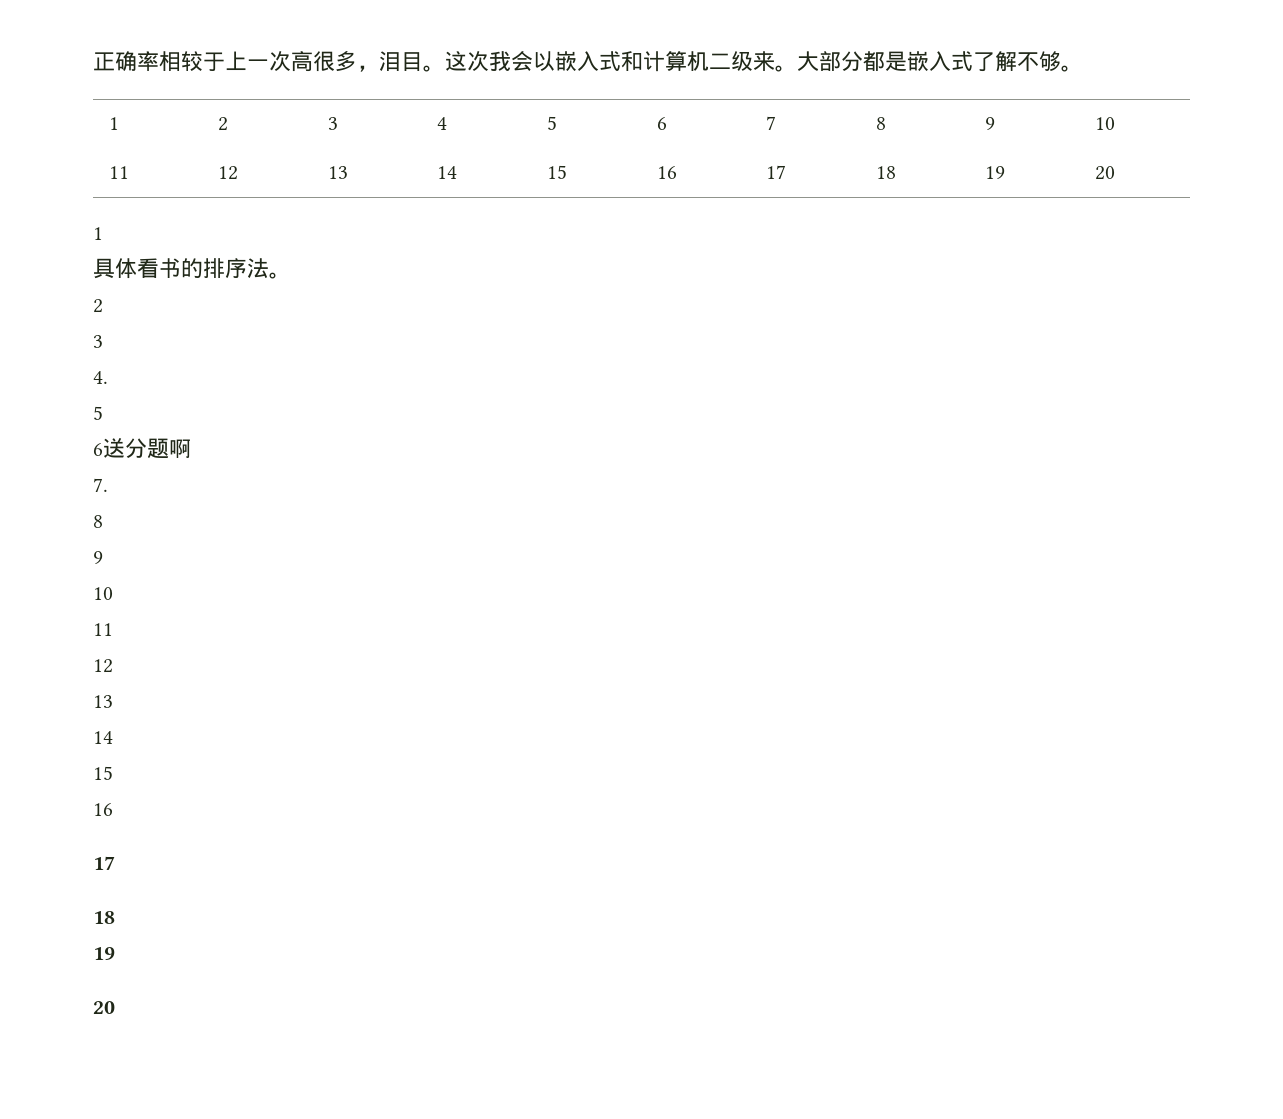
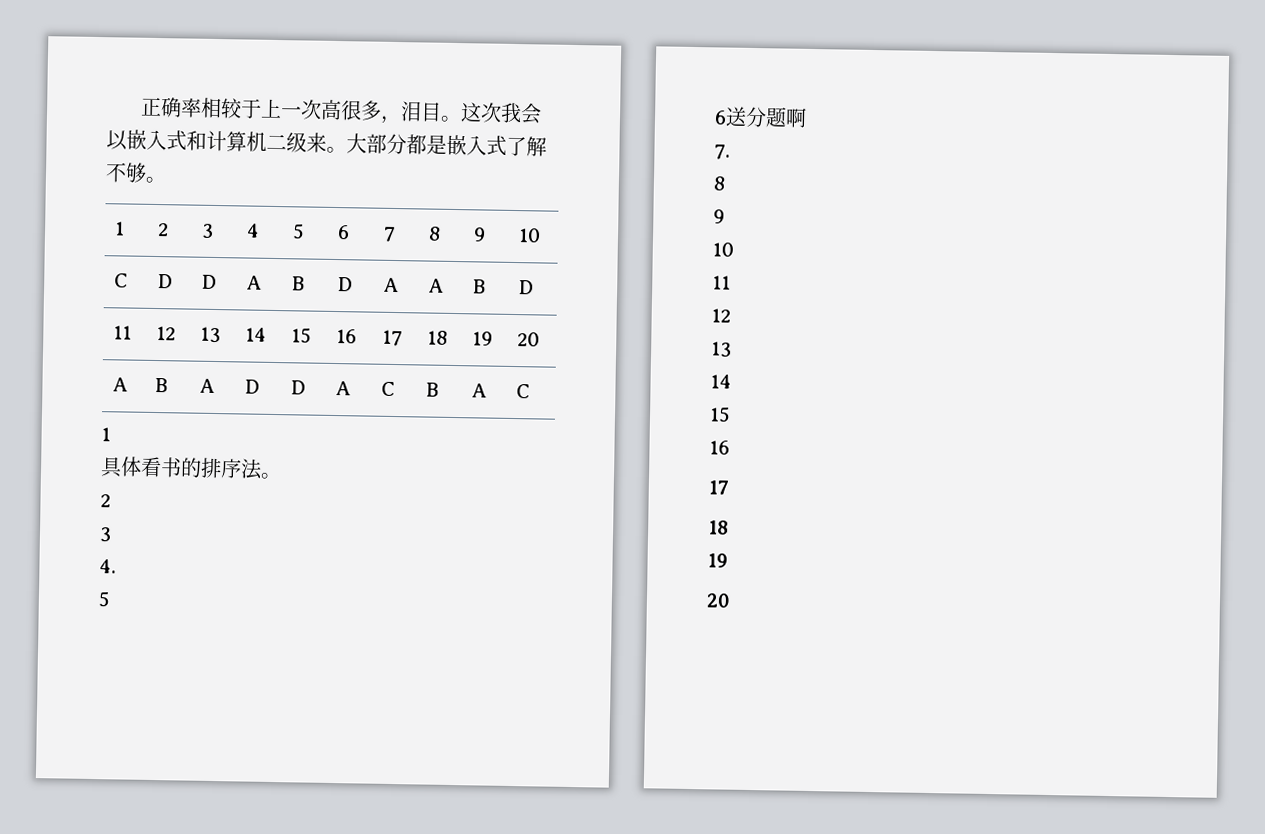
(1116, 123) none -> [114,273,129,288] [157,274,174,289] [201,274,218,290] [246,275,263,290] [292,276,306,291] [337,277,354,292] [383,277,400,293] [428,278,445,293] [473,279,487,294] [518,280,535,295] // C | D | D | A | B | D | A | A | B | D
(1116, 173) none -> [112,377,129,392] [155,378,169,393] [199,378,216,394] [244,379,261,394] [290,380,307,395] [335,381,352,396] [381,381,396,397] [426,382,440,397] [471,383,488,398] [516,384,531,399] // A | B | A | D | D | A | C | B | A | C

